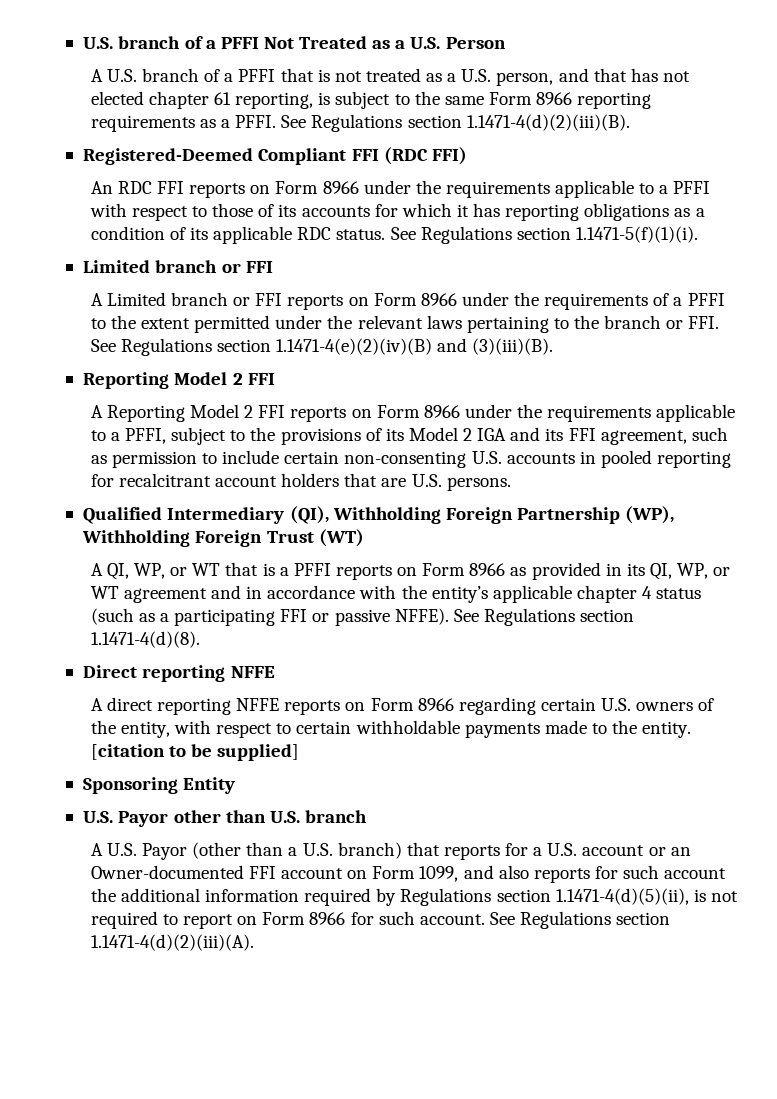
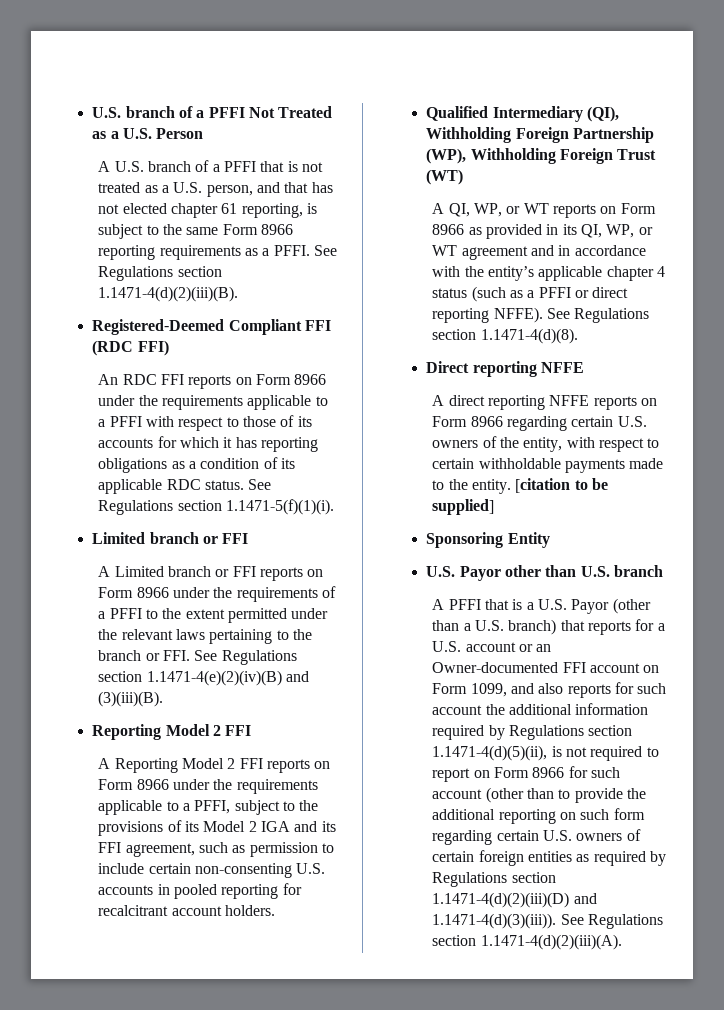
[281,473,511,491] holders that are U.S. persons. -> [225,905,276,916] holders.
[225,562,331,576] that is a PFFI -> (549, 208) none
[174,609,390,626] participating FFI or passive -> [538,287,629,298] [432,308,490,323] PFFI or direct reporting
(103, 849) none -> [448,599,534,610] PFFI that is a
[419,914,485,925] account. -> [432,787,647,803] [432,808,645,824] [432,829,641,845] [432,850,667,866] [432,872,556,887] [432,892,597,908] [432,913,557,929] account (other than to provide the additional reporting on such form regarding certain U.S. owners of certain foreign entities as required by Regulations section 1.1471-4(d)(2)(iii)(D) and 1.1471-4(d)(3)(iii)).

